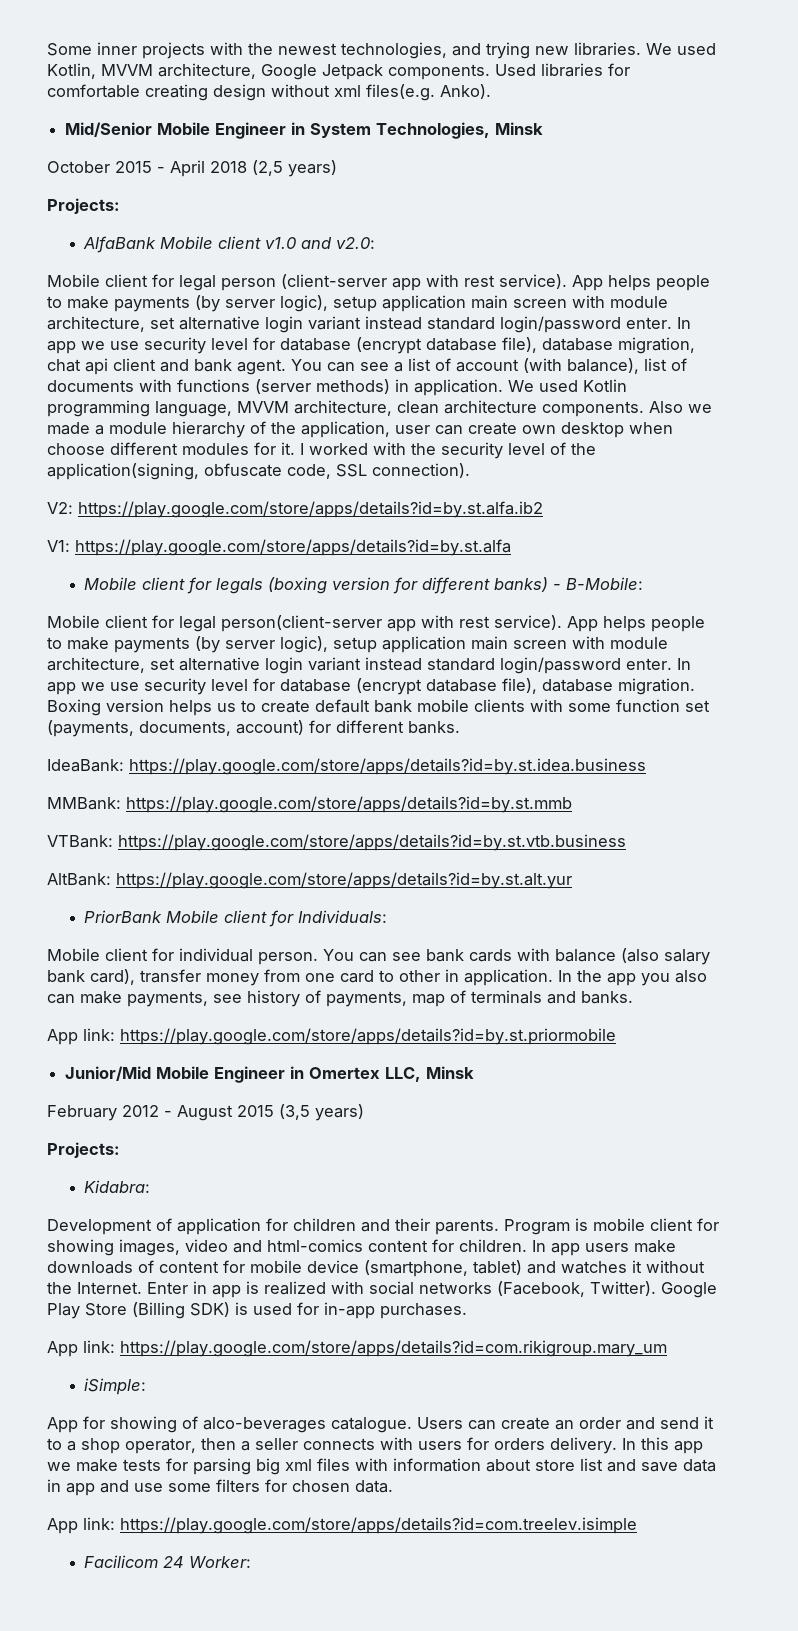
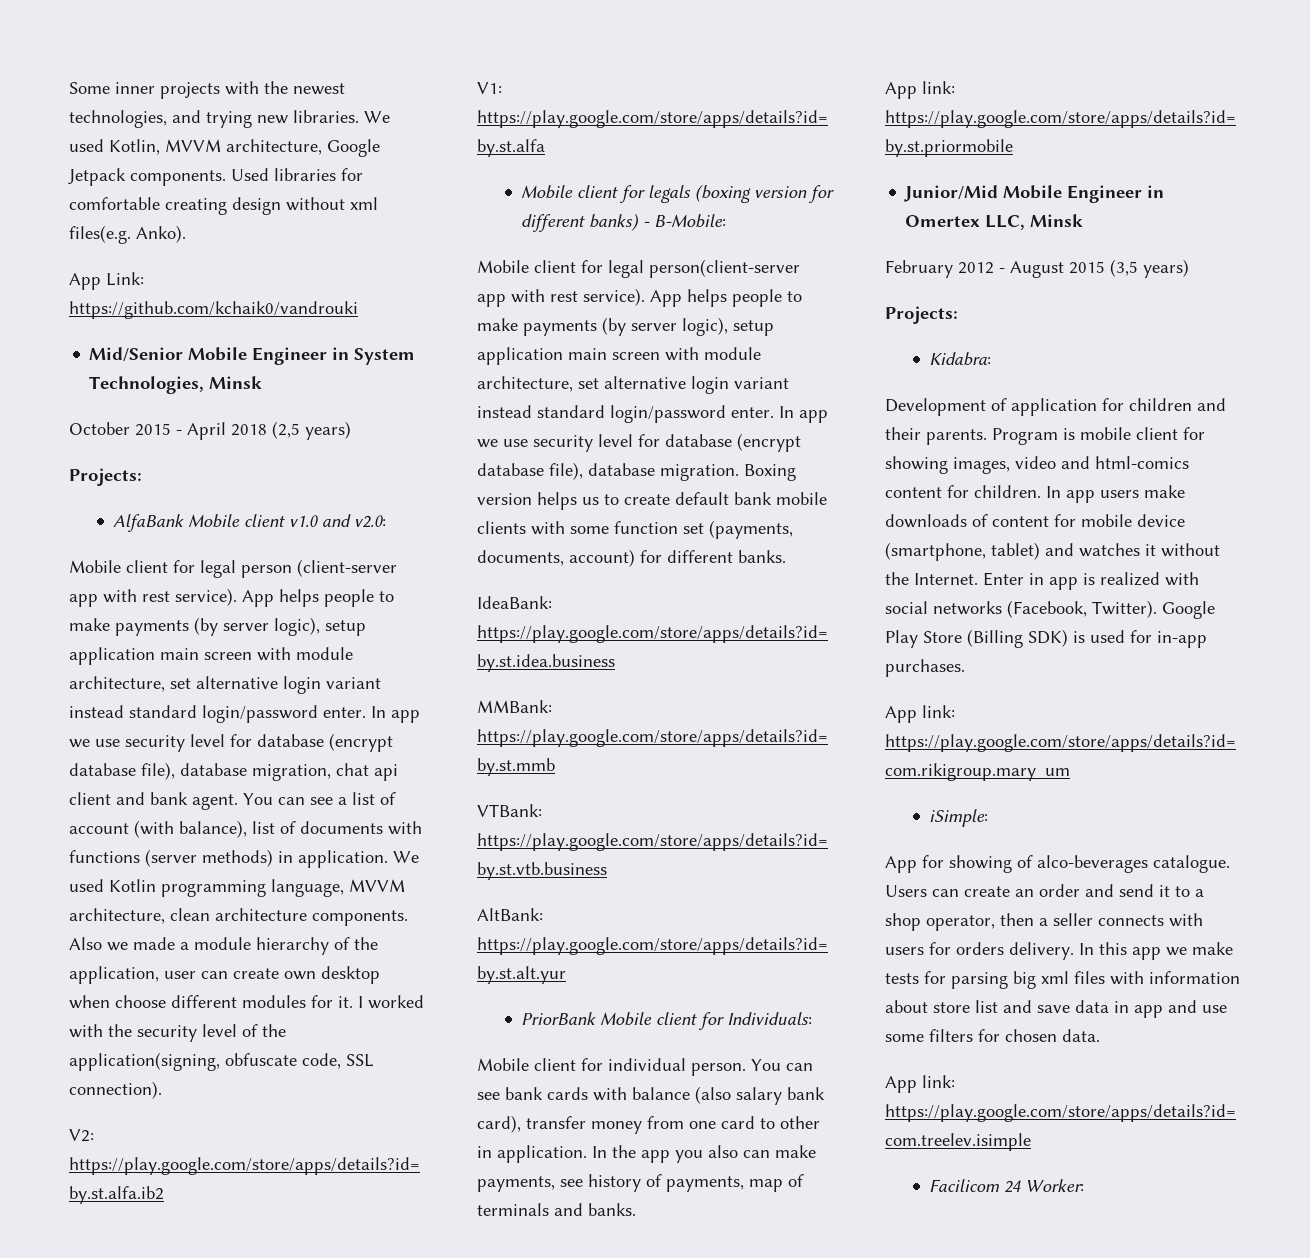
(491, 91) none -> [69,272,144,290] [69,301,358,319] // App Link: https://github.com/kchaik0/vandrouki

